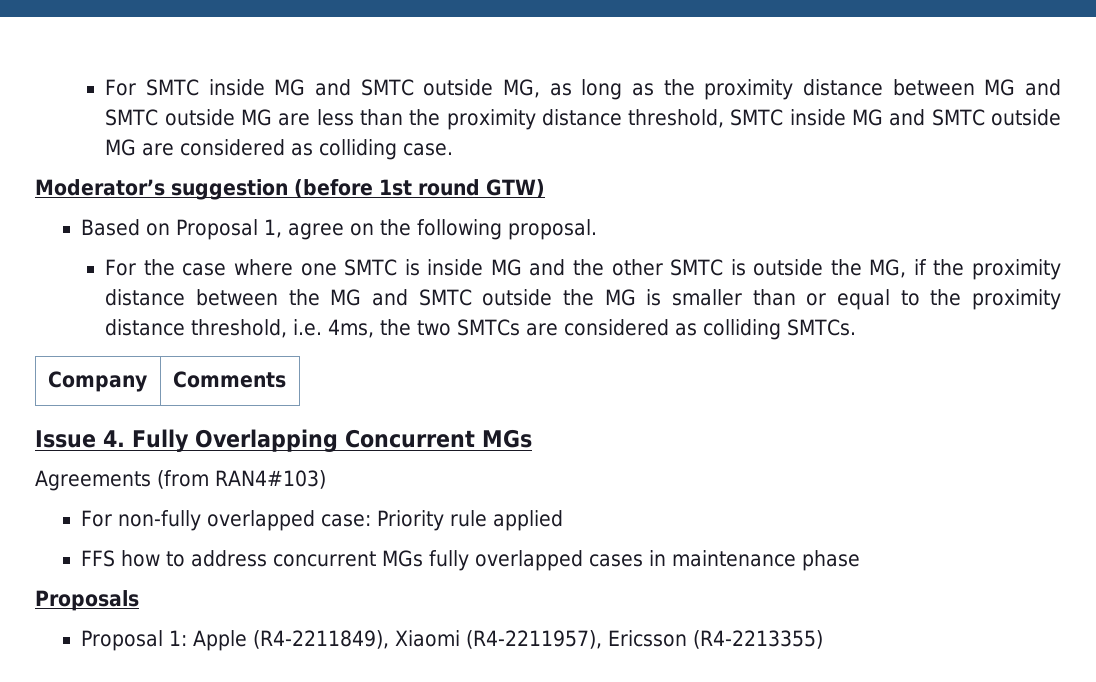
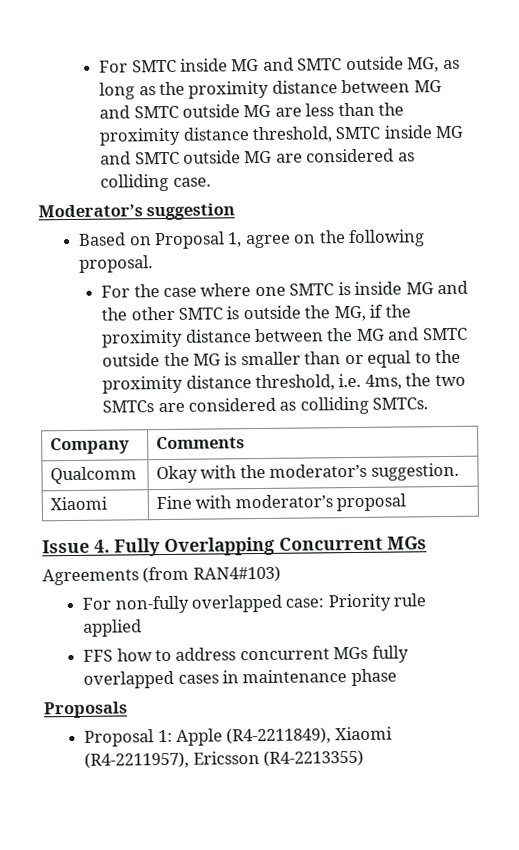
[294,179,546,198] (before 1st round GTW) -> (236, 212) none
(286, 379) none -> [49,466,137,485] [155,462,459,484] [49,496,108,511] [155,493,407,512] // Qualcomm | Okay with the moderator’s suggestion. // Xiaomi | Fine with moderator’s proposal

